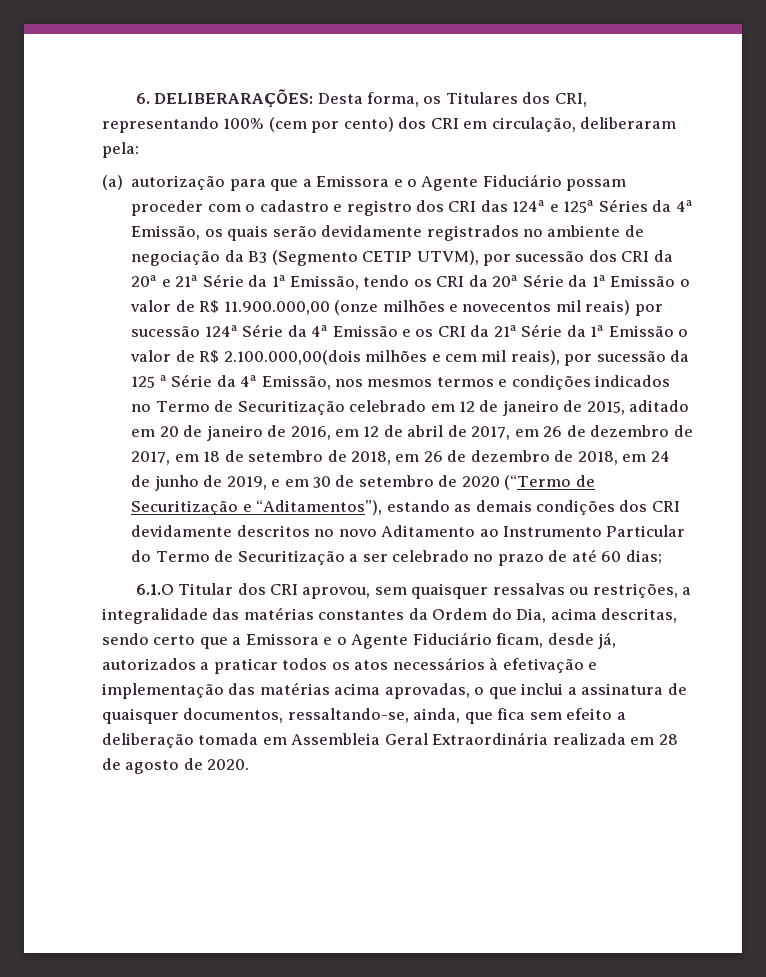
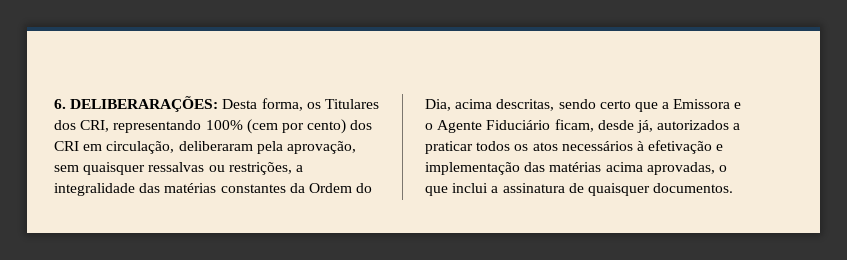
[102,142,139,158] [102,174,627,191] [131,199,693,216] [131,225,644,241] [131,250,673,266] [131,274,690,290] [130,300,663,316] [131,324,689,337] [130,350,690,366] [131,374,671,390] [131,400,690,416] [131,425,693,441] [131,450,670,465] [131,475,595,491] [131,500,680,515] [131,525,686,537] [131,549,662,566] [135,583,371,599] pela: // (a) autorização para que a Emissora e o Agente Fiduciário possam proceder com o cadastro e registro dos CRI das 124ª e 125ª Séries da 4ª Emissão, os quais serão devidamente registrados no ambiente de negociação da B3 (Segmento CETIP UTVM), por sucessão dos CRI da 20ª e 21ª Série da 1ª Emissão, tendo os CRI da 20ª Série da 1ª Emissão o valor de R$ 11.900.000,00 (onze milhões e novecentos mil reais) por sucessão 124ª Série da 4ª Emissão e os CRI da 21ª Série da 1ª Emissão o valor de R$ 2.100.000,00(dois milhões e cem mil reais), por sucessão da 125 ª Série da 4ª Emissão, nos mesmos termos e condições indicados no Termo de Securitização celebrado em 12 de janeiro de 2015, aditado em 20 de janeiro de 2016, em 12 de abril de 2017, em 26 de dezembro de 2017, em 18 de setembro de 2018, em 26 de dezembro de 2018, em 24 de junho de 2019, e em 30 de setembro de 2020 (“Termo de Securitização e “Aditamentos”), estando as demais condições dos CRI devidamente descritos no novo Aditamento ao Instrumento Particular do Termo de Securitização a ser celebrado no prazo de até 60 dias; // 6.1.O Titular dos CRI aprovou, -> [256,141,356,154] pela aprovação,
[183,708,626,724] [102,732,678,748] [102,758,250,774] documentos, ressaltando-se, ainda, que fica sem efeito a deliberação tomada em Assembleia Geral Extraordinária realizada em 28 de agosto de 2020. -> [653,183,734,193] documentos.

